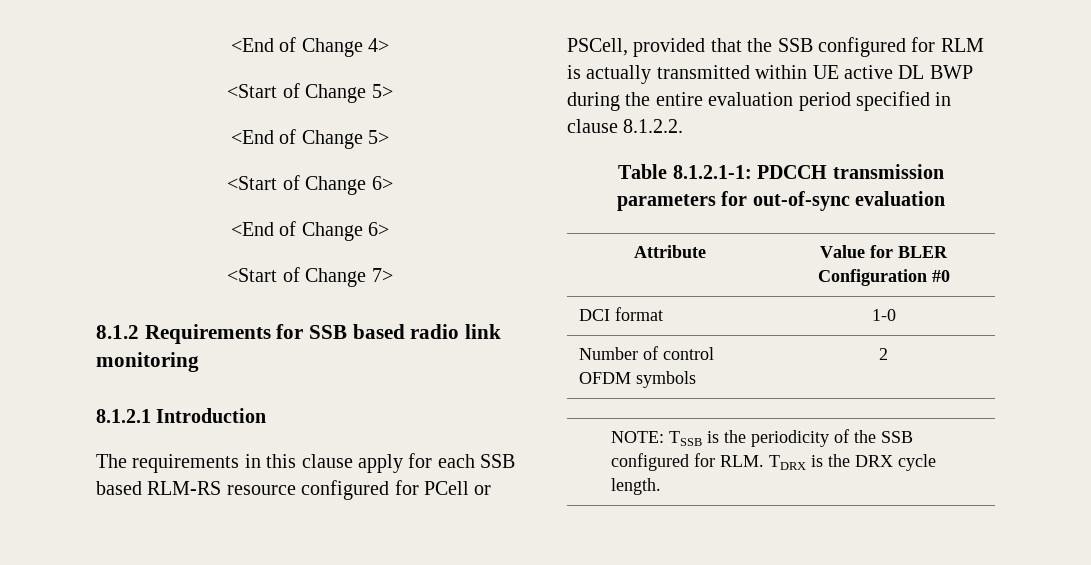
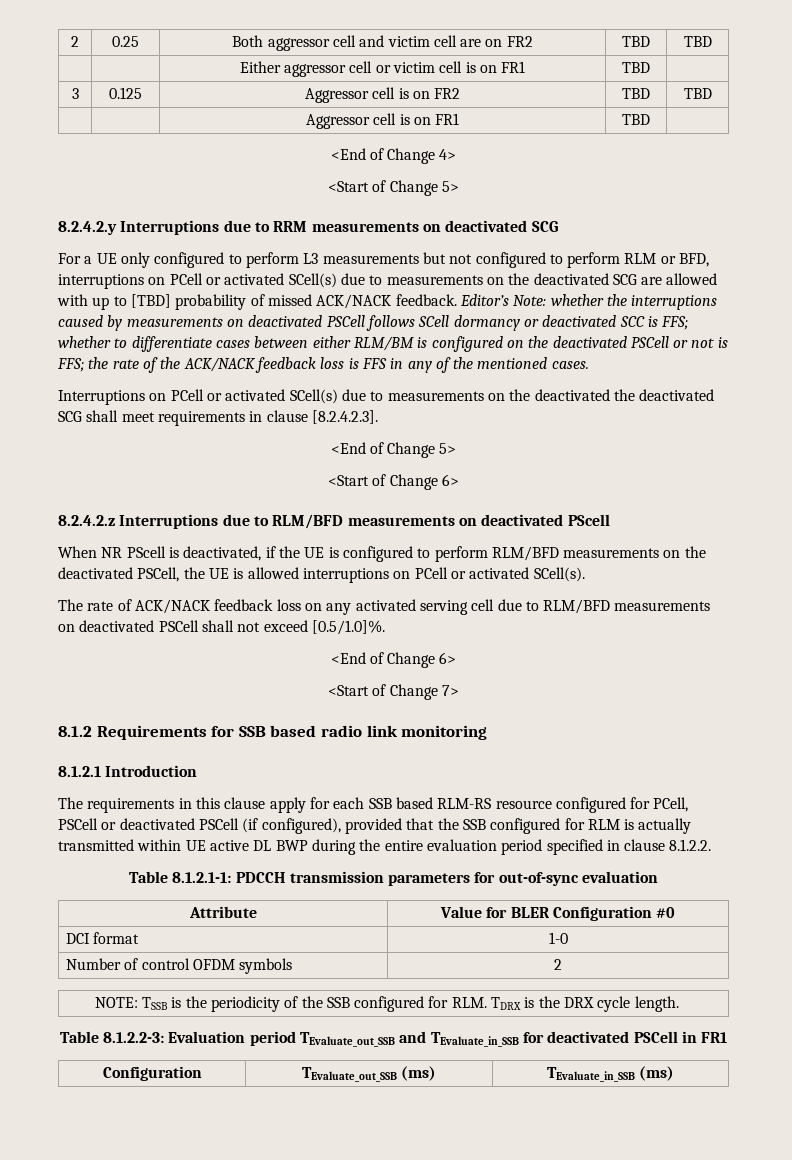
(230, 45) none -> [71,36,79,47] [112,36,139,47] [232,35,533,51] [622,36,650,47] [683,36,712,47] [239,61,526,77] [622,62,650,73] [71,88,79,99] [109,87,142,99] [304,87,461,103] [622,88,650,99] [683,88,712,99] [305,113,460,129] [622,114,650,125] 2 | 0.25 | Both aggressor cell and victim cell are on FR2 | TBD | TBD // | | Either aggressor cell or victim cell is on FR1 | TBD | // 3 | 0.125 | Aggressor cell is on FR2 | TBD | TBD // | | Aggressor cell is on FR1 | TBD | //
(393, 91) none -> [58,220,558,235] [58,252,710,268] [58,273,718,289] [57,294,718,310] [58,315,689,331] [58,336,728,352] [57,357,589,373] [58,389,715,405] [58,410,378,426] // 8.2.4.2.y Interruptions due to RRM measurements on deactivated SCG // For a UE only configured to perform L3 measurements but not configured to perform RLM or BFD, interruptions on PCell or activated SCell(s) due to measurements on the deactivated SCG are allowed with up to [TBD] probability of missed ACK/NACK feedback. Editor’s Note: whether the interruptions caused by measurements on deactivated PSCell follows SCell dormancy or deactivated SCC is FFS; whether to differentiate cases between either RLM/BM is configured on the deactivated PSCell or not is FFS; the rate of the ACK/NACK feedback loss is FFS in any of the mentioned cases. // Interruptions on PCell or activated SCell(s) due to measurements on the deactivated the deactivated SCG shall meet requirements in clause [8.2.4.2.3].
(393, 183) none -> [58,514,610,529] [58,546,706,562] [58,567,585,583] [58,599,711,615] [58,620,385,635] // 8.2.4.2.z Interruptions due to RLM/BFD measurements on deactivated PScell // When NR PScell is deactivated, if the UE is configured to perform RLM/BFD measurements on the deactivated PSCell, the UE is allowed interruptions on PCell or activated SCell(s). // The rate of ACK/NACK feedback loss on any activated serving cell due to RLM/BFD measurements on deactivated PSCell shall not exceed [0.5/1.0]%.
[424,481,492,495] [567,38,628,56] PCell or PSCell, -> [653,797,689,812] [58,818,341,834] PCell, PSCell or deactivated PSCell (if configured),
(662, 486) none -> [59,1031,728,1047] [102,1066,202,1081] [301,1066,437,1082] [546,1066,675,1082] // Table 8.1.2.2-3: Evaluation period TEvaluate_out_SSB and TEvaluate_in_SSB for deactivated PSCell in FR1 // Configuration | TEvaluate_out_SSB (ms) | TEvaluate_in_SSB (ms)

